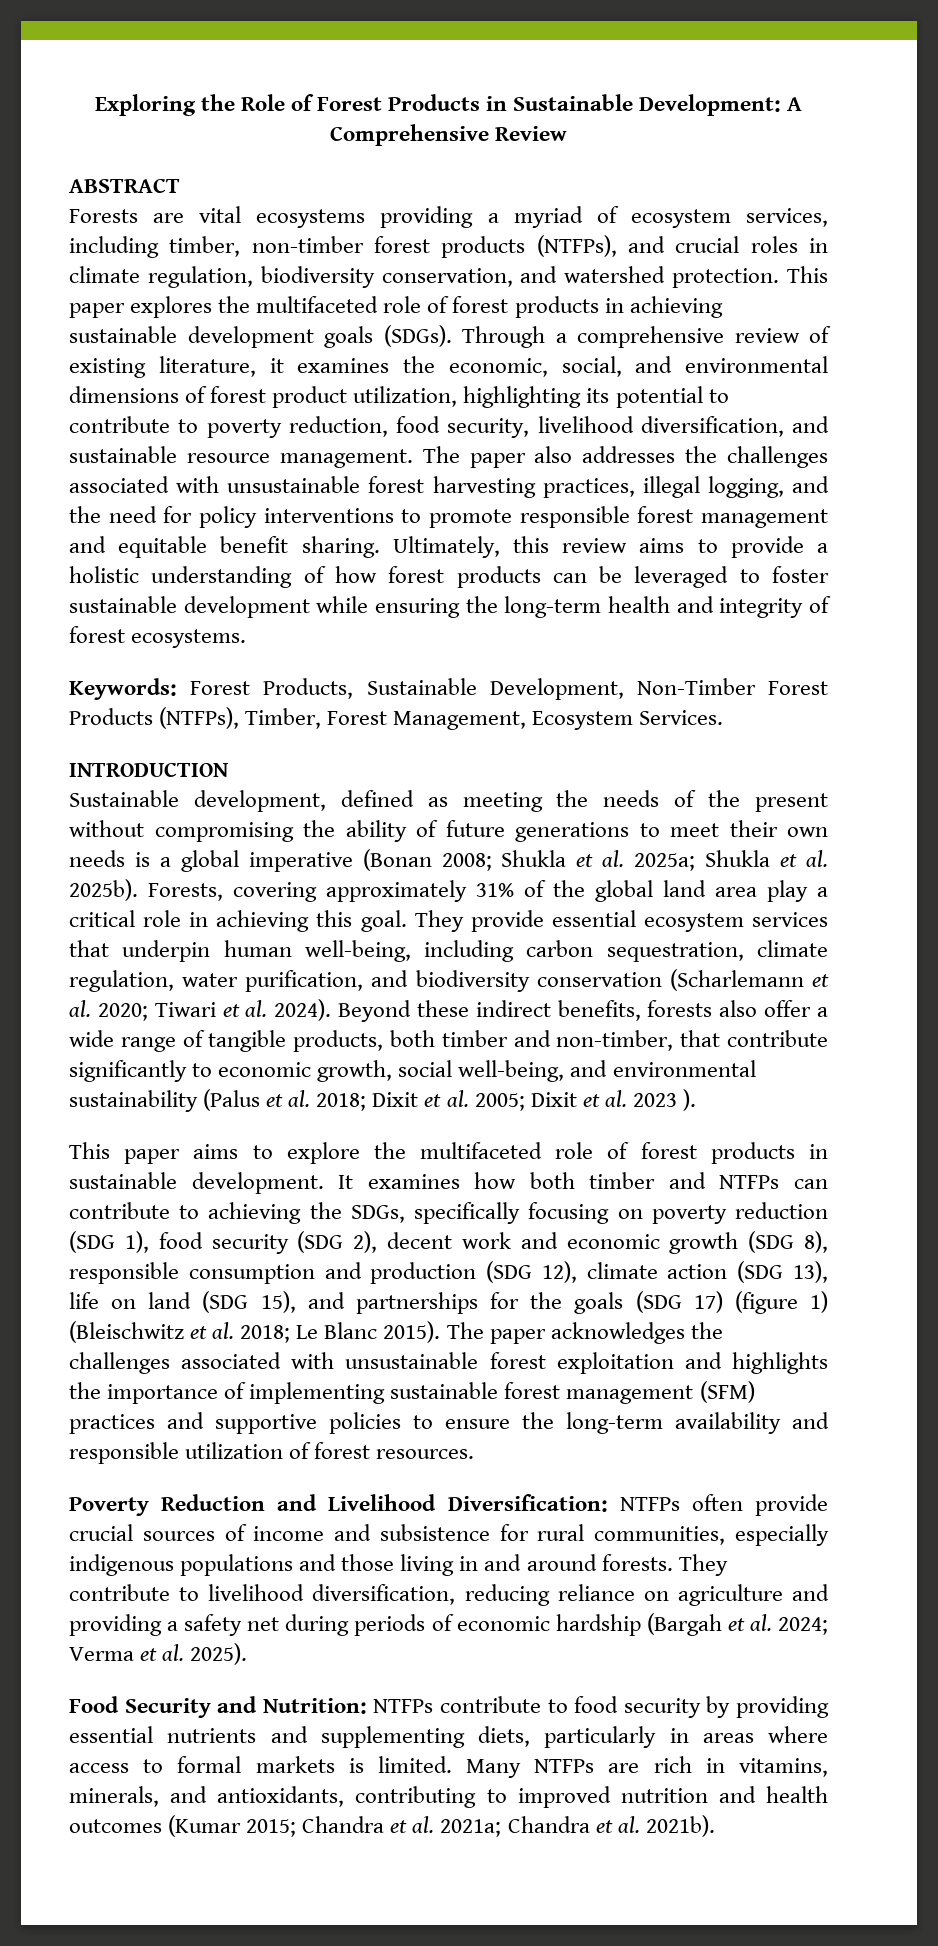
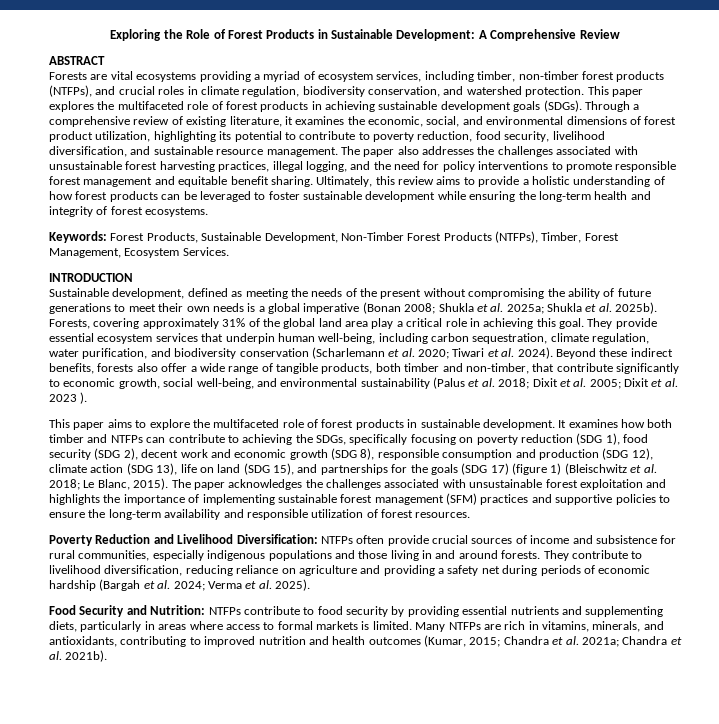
[324,1322,378,1339] Blanc -> [97,479,130,490] Blanc,
[168,1815,242,1837] (Kumar -> [424,635,466,647] (Kumar,

